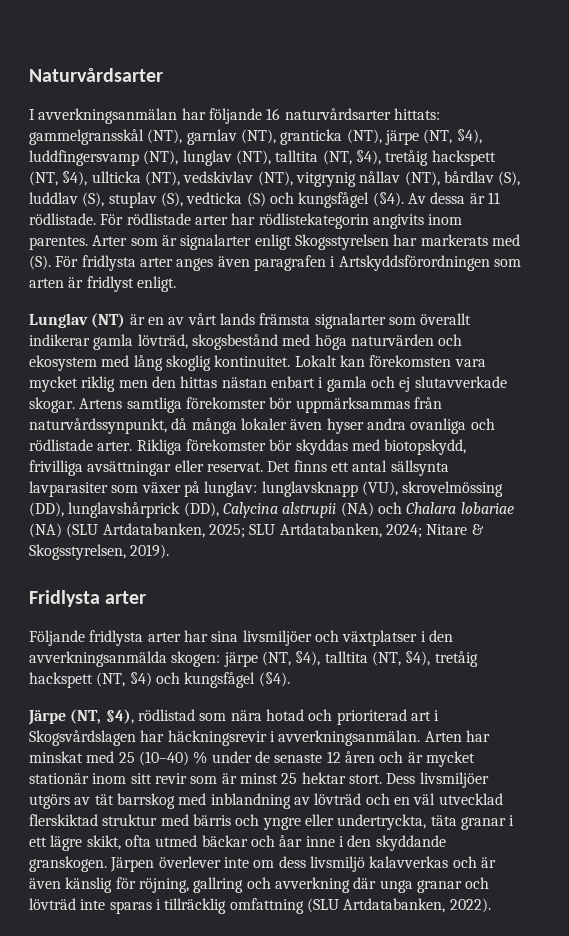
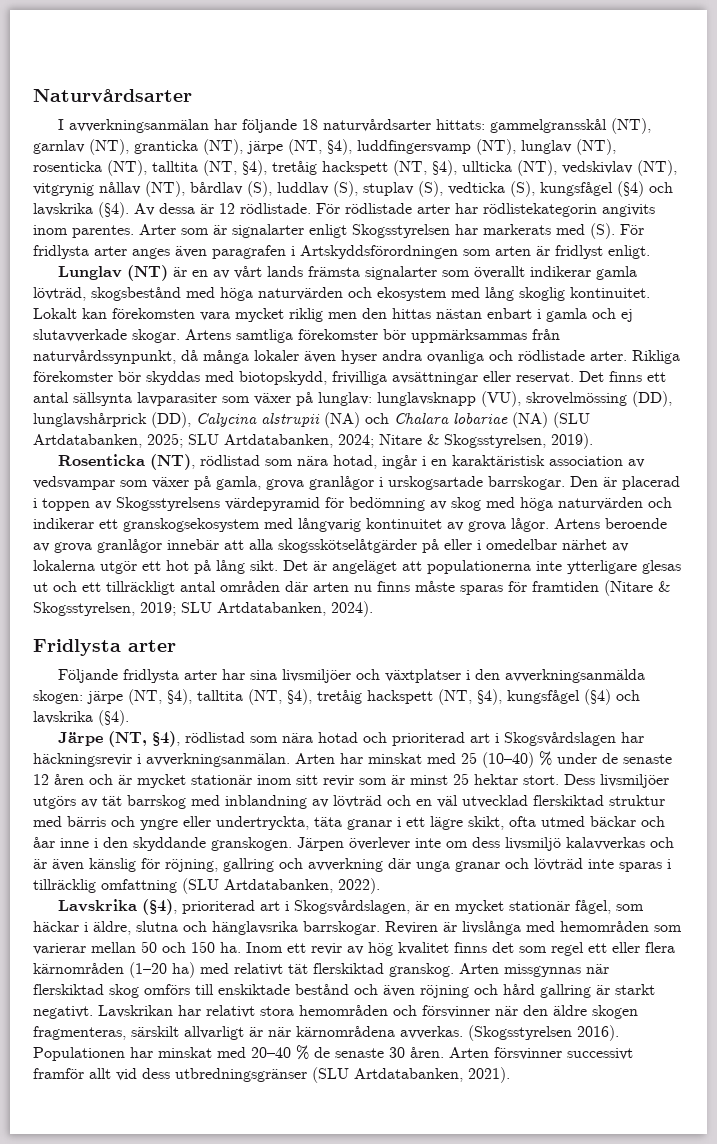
[266,108,281,120] 16 -> [301,119,318,130] 18
(271, 157) none -> [33,160,147,176] rosenticka (NT),
[246,192,370,208] (S) och kungsfågel -> [510,181,673,197] [33,203,93,216] (S), kungsfågel (§4) och lavskrika
[487,192,500,204] 11 -> [219,203,235,214] 12
(170, 551) none -> [57,454,645,470] [33,476,680,490] [33,497,672,511] [33,518,667,532] [33,539,629,553] [33,560,681,574] [33,580,670,596] [33,601,373,617] // Rosenticka (NT), rödlistad som nära hotad, ingår i en karaktäristisk association av vedsvampar som växer på gamla, grova granlågor i urskogsartade barrskogar. Den är placerad i toppen av Skogsstyrelsens värdepyramid för bedömning av skog med höga naturvärden och indikerar ett granskogsekosystem med långvarig kontinuitet av grova lågor. Artens beroende av grova granlågor innebär att alla skogsskötselåtgärder på eller i omedelbar närhet av lokalerna utgör ett hot på lång sikt. Det är angeläget att populationerna inte ytterligare glesas ut och ett tillräckligt antal områden där arten nu finns måste sparas för framtiden (Nitare & Skogsstyrelsen, 2019; SLU Artdatabanken, 2024).
[129,672,256,688] §4) och kungsfågel -> [477,689,640,705] [33,711,93,724] §4), kungsfågel (§4) och lavskrika
(491, 905) none -> [57,899,644,915] [33,921,682,935] [33,941,675,956] [33,962,609,978] [33,984,655,998] [33,1005,638,1019] [33,1025,619,1041] [33,1045,633,1061] [33,1067,510,1083] // Lavskrika (§4), prioriterad art i Skogsvårdslagen, är en mycket stationär fågel, som häckar i äldre, slutna och hänglavsrika barrskogar. Reviren är livslånga med hemområden som varierar mellan 50 och 150 ha. Inom ett revir av hög kvalitet finns det som regel ett eller flera kärnområden (1–20 ha) med relativt tät flerskiktad granskog. Arten missgynnas när flerskiktad skog omförs till enskiktade bestånd och även röjning och hård gallring är starkt negativt. Lavskrikan har relativt stora hemområden och försvinner när den äldre skogen fragmenteras, särskilt allvarligt är när kärnområdena avverkas. (Skogsstyrelsen 2016). Populationen har minskat med 20–40 % de senaste 30 åren. Arten försvinner successivt framför allt vid dess utbredningsgränser (SLU Artdatabanken, 2021).

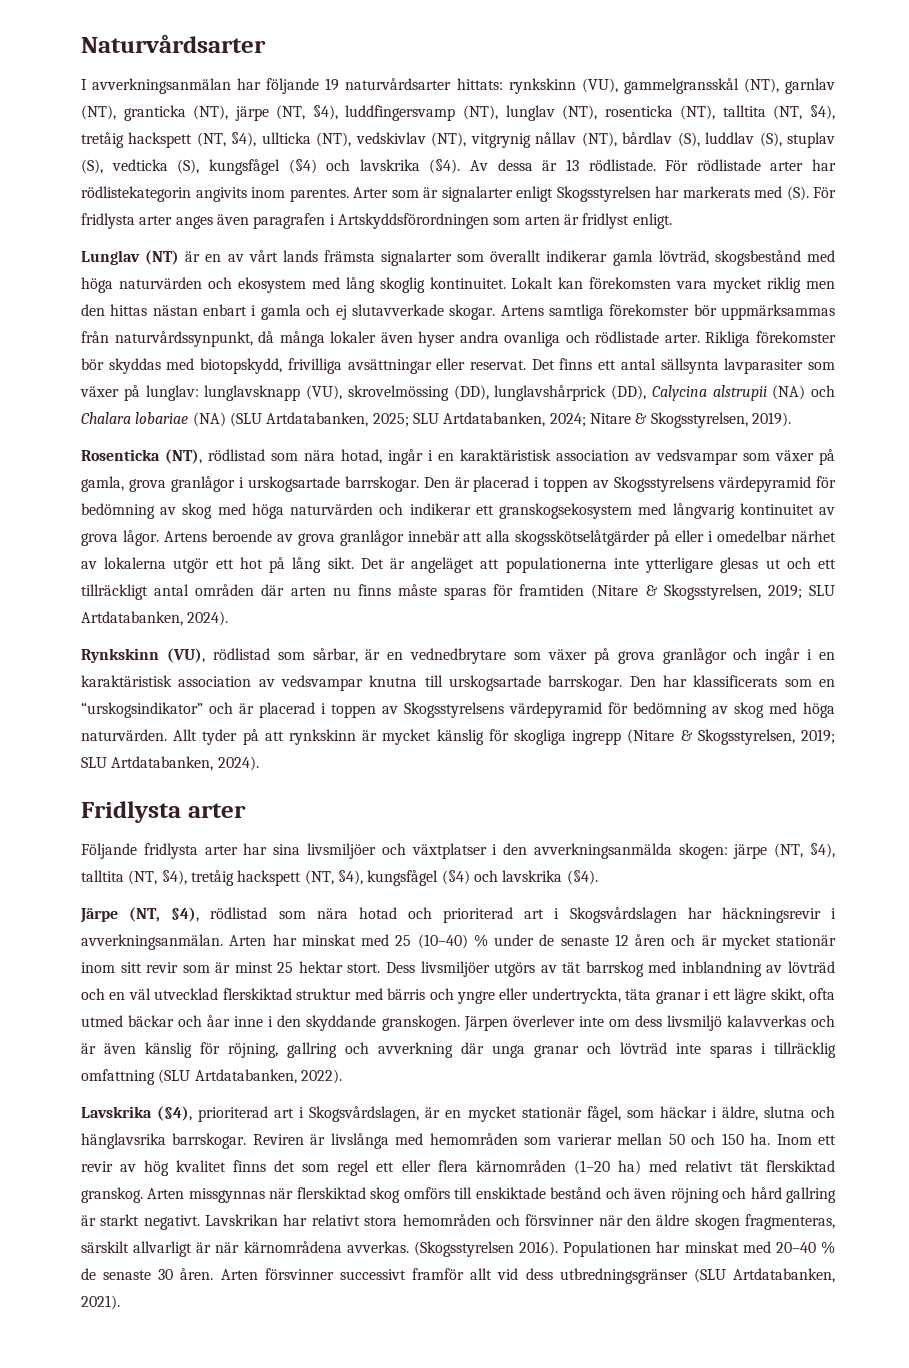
[301,119,318,130] 18 -> [325,78,340,91] 19
(485, 124) none -> [508,78,618,94] rynkskinn (VU),
[219,203,235,214] 12 -> [565,159,579,171] 13
(373, 609) none -> [81,648,835,664] [81,675,836,691] [81,702,835,718] [81,729,836,745] [81,756,259,771] // Rynkskinn (VU), rödlistad som sårbar, är en vednedbrytare som växer på grova granlågor och ingår i en karaktäristisk association av vedsvampar knutna till urskogsartade barrskogar. Den har klassificerats som en “urskogsindikator” och är placerad i toppen av Skogsstyrelsens värdepyramid för bedömning av skog med höga naturvärden. Allt tyder på att rynkskinn är mycket känslig för skogliga ingrepp (Nitare & Skogsstyrelsen, 2019; SLU Artdatabanken, 2024).

